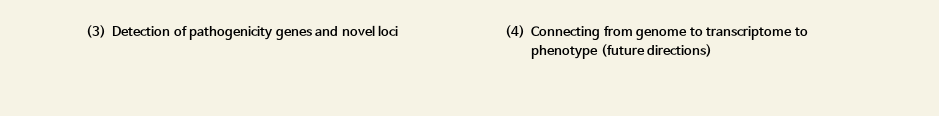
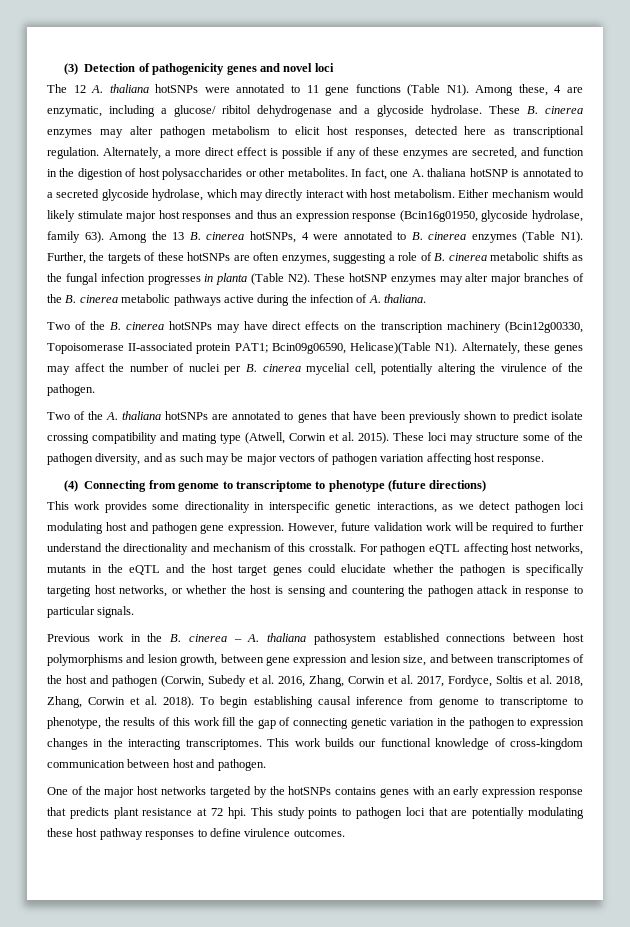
(399, 30) none -> [47,84,583,96] [47,105,583,117] [47,126,584,138] [47,147,584,159] [47,168,584,180] [47,189,584,201] [47,210,583,222] [47,231,583,243] [47,252,584,264] [47,273,585,285] [47,294,427,306] [47,321,583,333] [47,342,583,354] [47,363,583,375] [47,384,95,396] [47,411,583,423] [47,432,583,444] [47,453,545,465] // The 12 A. thaliana hotSNPs were annotated to 11 gene functions (Table N1). Among these, 4 are enzymatic, including a glucose/ ribitol dehydrogenase and a glycoside hydrolase. These B. cinerea enzymes may alter pathogen metabolism to elicit host responses, detected here as transcriptional regulation. Alternately, a more direct effect is possible if any of these enzymes are secreted, and function in the digestion of host polysaccharides or other metabolites. In fact, one A. thaliana hotSNP is annotated to a secreted glycoside hydrolase, which may directly interact with host metabolism. Either mechanism would likely stimulate major host responses and thus an expression response (Bcin16g01950, glycoside hydrolase, family 63). Among the 13 B. cinerea hotSNPs, 4 were annotated to B. cinerea enzymes (Table N1). Further, the targets of these hotSNPs are often enzymes, suggesting a role of B. cinerea metabolic shifts as the fungal infection progresses in planta (Table N2). These hotSNP enzymes may alter major branches of the B. cinerea metabolic pathways active during the infection of A. thaliana. // Two of the B. cinerea hotSNPs may have direct effects on the transcription machinery (Bcin12g00330, Topoisomerase II-associated protein PAT1; Bcin09g06590, Helicase)(Table N1). Alternately, these genes may affect the number of nuclei per B. cinerea mycelial cell, potentially altering the virulence of the pathogen. // Two of the A. thaliana hotSNPs are annotated to genes that have been previously shown to predict isolate crossing compatibility and mating type (Atwell, Corwin et al. 2015). These loci may structure some of the pathogen diversity, and as such may be major vectors of pathogen variation affecting host response.
(713, 50) none -> [47,501,584,513] [47,522,584,534] [47,543,583,555] [47,564,584,576] [47,585,583,597] [47,606,135,618] [47,633,584,645] [47,654,584,666] [47,675,583,687] [47,696,583,708] [47,717,584,729] [47,738,584,750] [47,759,266,771] [47,786,583,798] [47,807,584,819] [47,828,345,840] // This work provides some directionality in interspecific genetic interactions, as we detect pathogen loci modulating host and pathogen gene expression. However, future validation work will be required to further understand the directionality and mechanism of this crosstalk. For pathogen eQTL affecting host networks, mutants in the eQTL and the host target genes could elucidate whether the pathogen is specifically targeting host networks, or whether the host is sensing and countering the pathogen attack in response to particular signals. // Previous work in the B. cinerea – A. thaliana pathosystem established connections between host polymorphisms and lesion growth, between gene expression and lesion size, and between transcriptomes of the host and pathogen (Corwin, Subedy et al. 2016, Zhang, Corwin et al. 2017, Fordyce, Soltis et al. 2018, Zhang, Corwin et al. 2018). To begin establishing causal inference from genome to transcriptome to phenotype, the results of this work fill the gap of connecting genetic variation in the pathogen to expression changes in the interacting transcriptomes. This work builds our functional knowledge of cross-kingdom communication between host and pathogen. // One of the major host networks targeted by the hotSNPs contains genes with an early expression response that predicts plant resistance at 72 hpi. This study points to pathogen loci that are potentially modulating these host pathway responses to define virulence outcomes.

